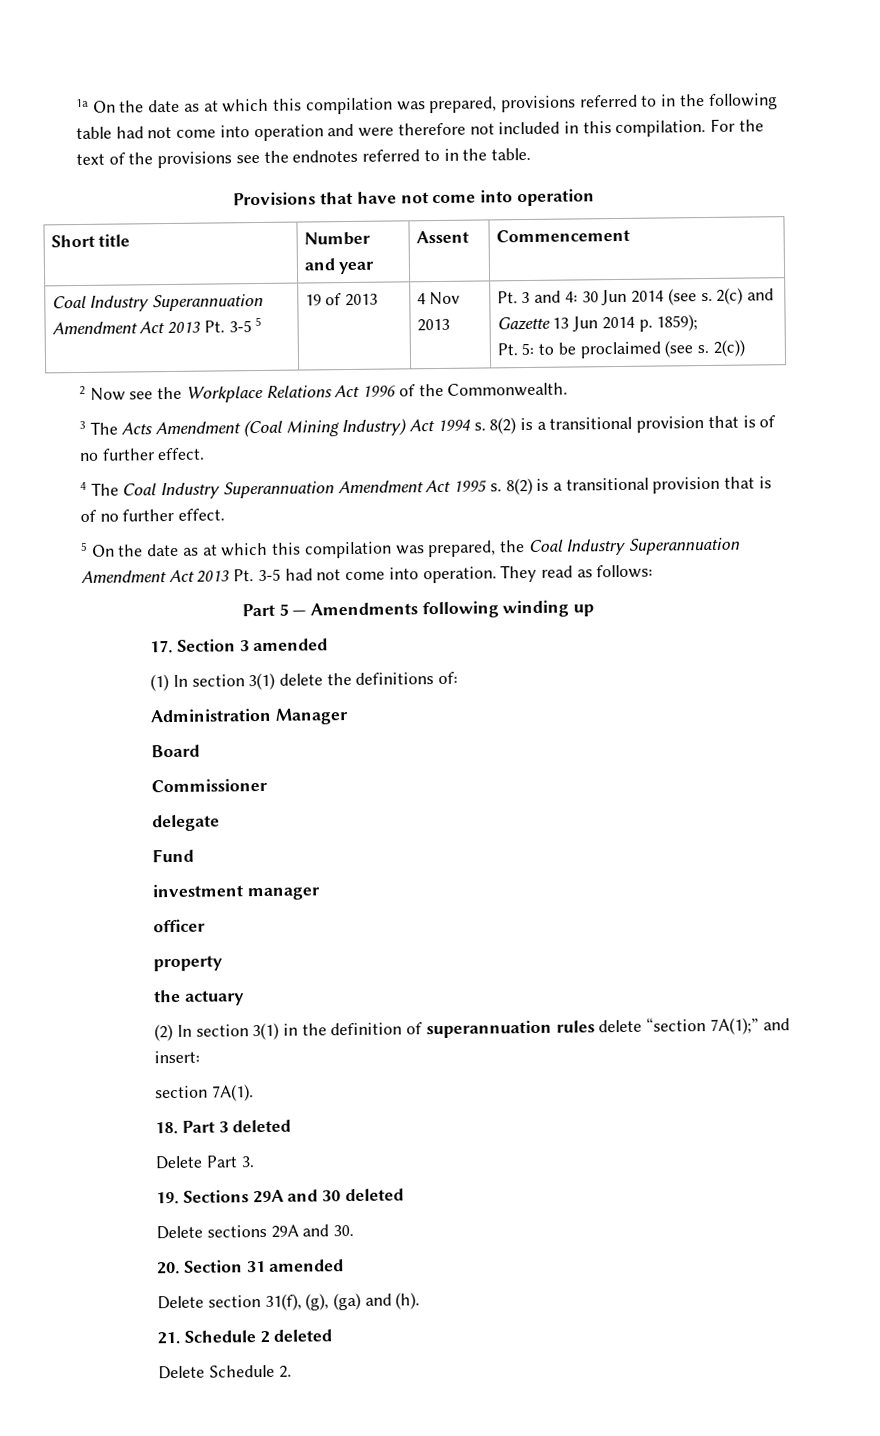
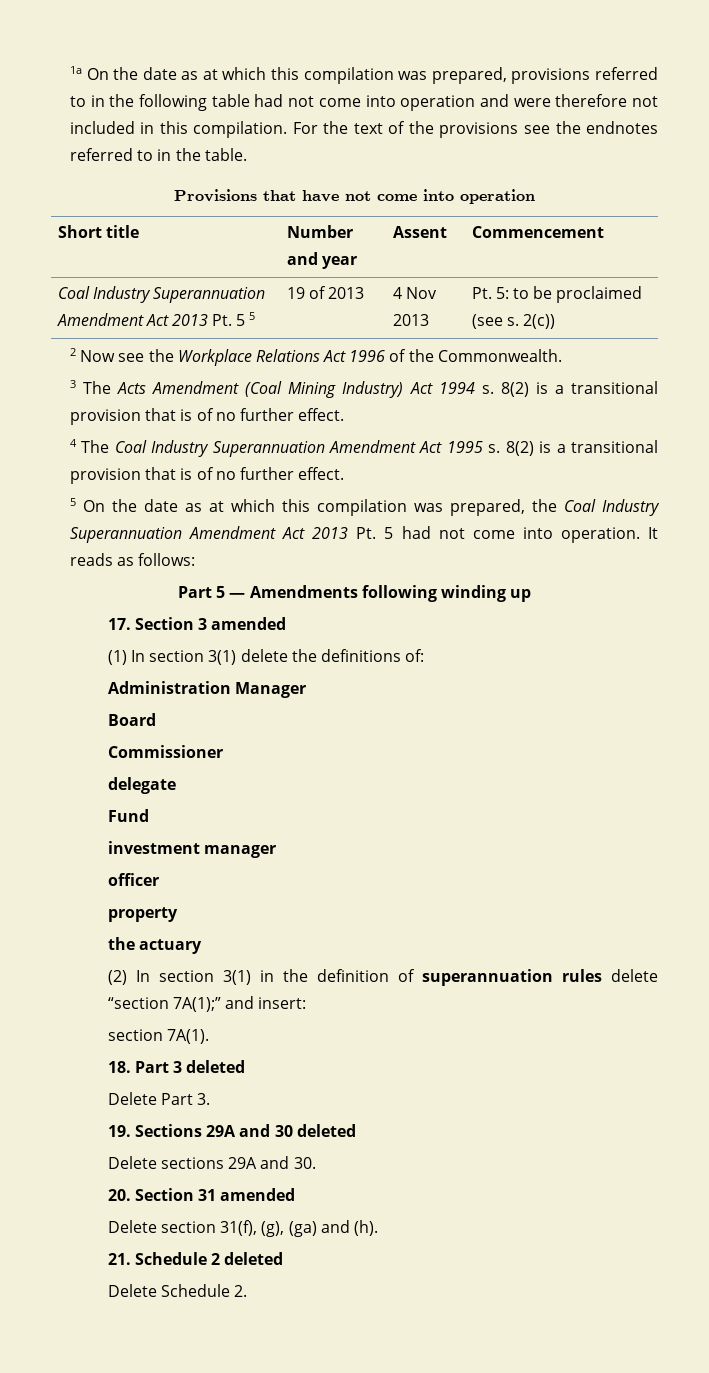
[228,320,252,333] 3-5 -> [236,314,246,326] 5
[521,287,774,306] [496,314,699,332] [496,343,518,356] 3 and 4: 30 Jun 2014 (see s. 2(c) and Gazette 13 Jun 2014 p. 1859); // Pt. -> (492, 293) none
[257,568,281,582] 3-5 -> [384,527,394,539] 5
[500,564,574,583] They read -> [648,527,659,539] [69,553,113,566] It reads

